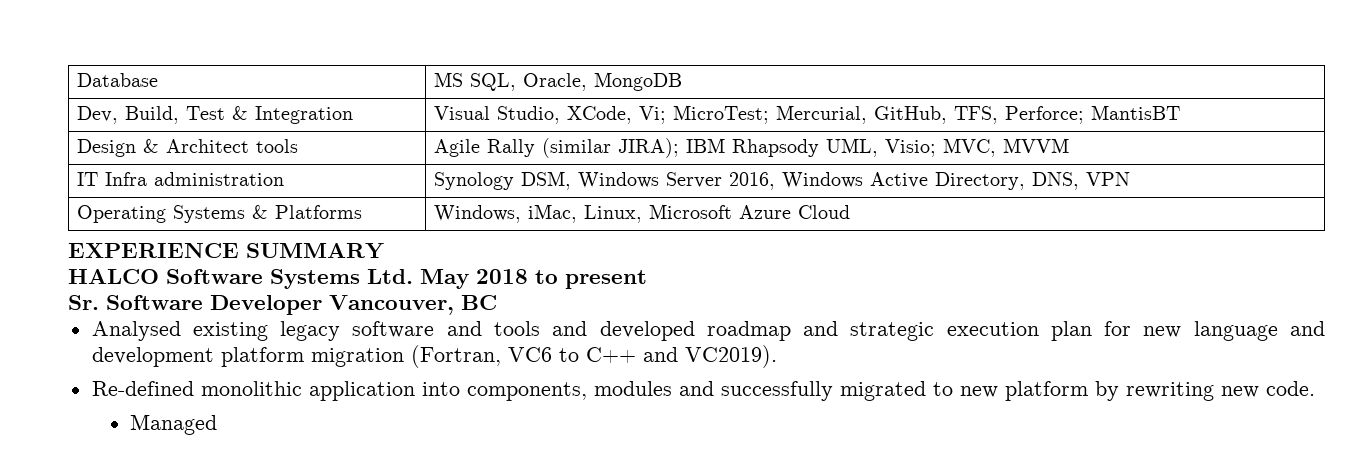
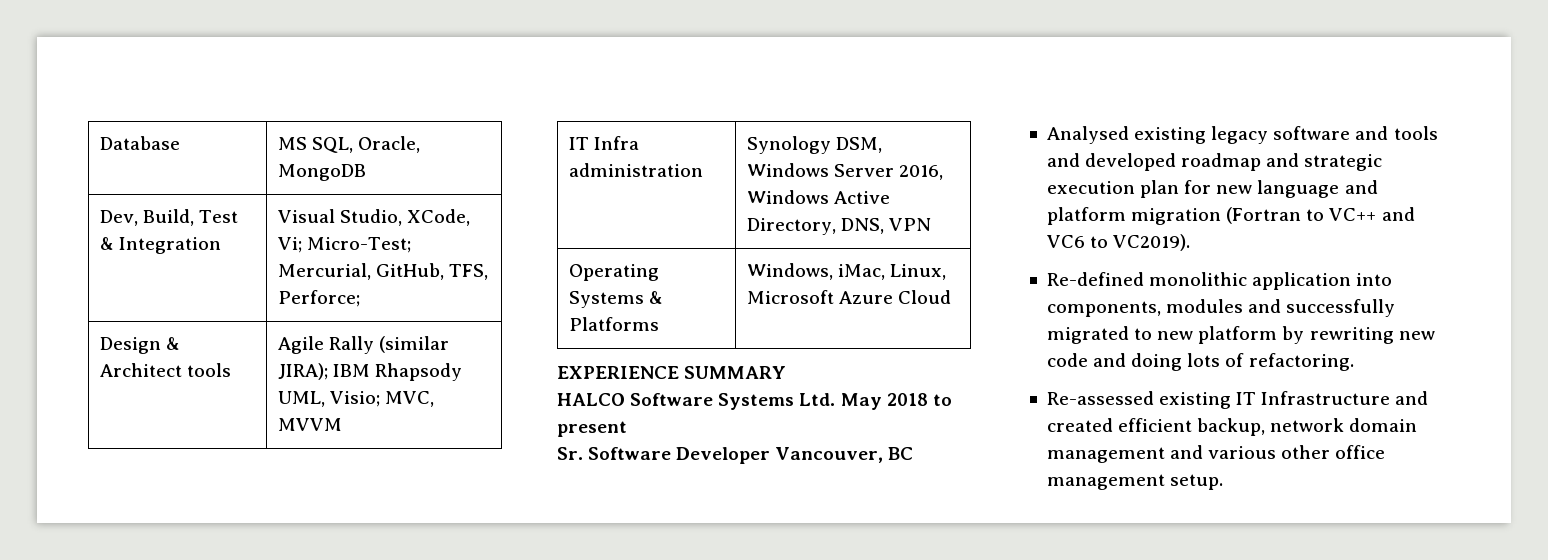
[672,105,769,124] MicroTest; -> [307,237,412,253] Micro-Test;
[1090,105,1180,120] MantisBT -> (361, 298) none
[91,347,214,367] development -> (1378, 187) none
[410,345,678,368] (Fortran, VC6 to C++ and -> [1226,207,1415,224] [1046,235,1109,248] (Fortran to VC++ and VC6 to
[1265,381,1315,396] [130,414,218,435] code. // Managed -> [1046,353,1354,371] [1046,391,1429,409] [1046,418,1418,436] [1046,445,1386,463] [1046,474,1224,490] code and doing lots of refactoring. // Re-assessed existing IT Infrastructure and created efficient backup, network domain management and various other office management setup.

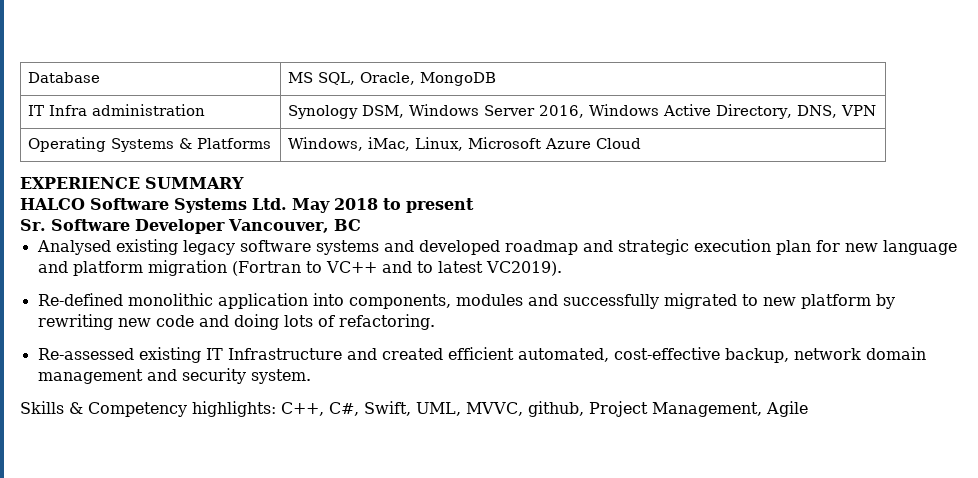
[100,209,239,226] [100,237,222,254] [278,209,471,226] [278,237,412,253] [278,263,489,280] [278,290,361,307] [100,337,181,354] [100,363,232,377] [278,336,450,354] [278,363,463,381] [278,391,435,407] [278,418,343,431] // Dev, Build, Test & Integration | Visual Studio, XCode, Vi; Micro-Test; Mercurial, GitHub, TFS, Perforce; // Design & Architect tools | Agile Rally (similar JIRA); IBM Rhapsody UML, Visio; MVC, MVVM -> (496, 79) none
[1355,126,1438,140] and tools -> [315,240,379,255] systems
[1046,235,1109,248] VC6 to -> [416,261,483,273] to latest
(1193, 425) none -> [517,347,720,362] automated, cost-effective
[1208,445,1386,459] [1046,474,1224,490] various other office management setup. -> [181,368,311,384] [20,401,808,417] security system. // Skills & Competency highlights: C++, C#, Swift, UML, MVVC, github, Project Management, Agile

